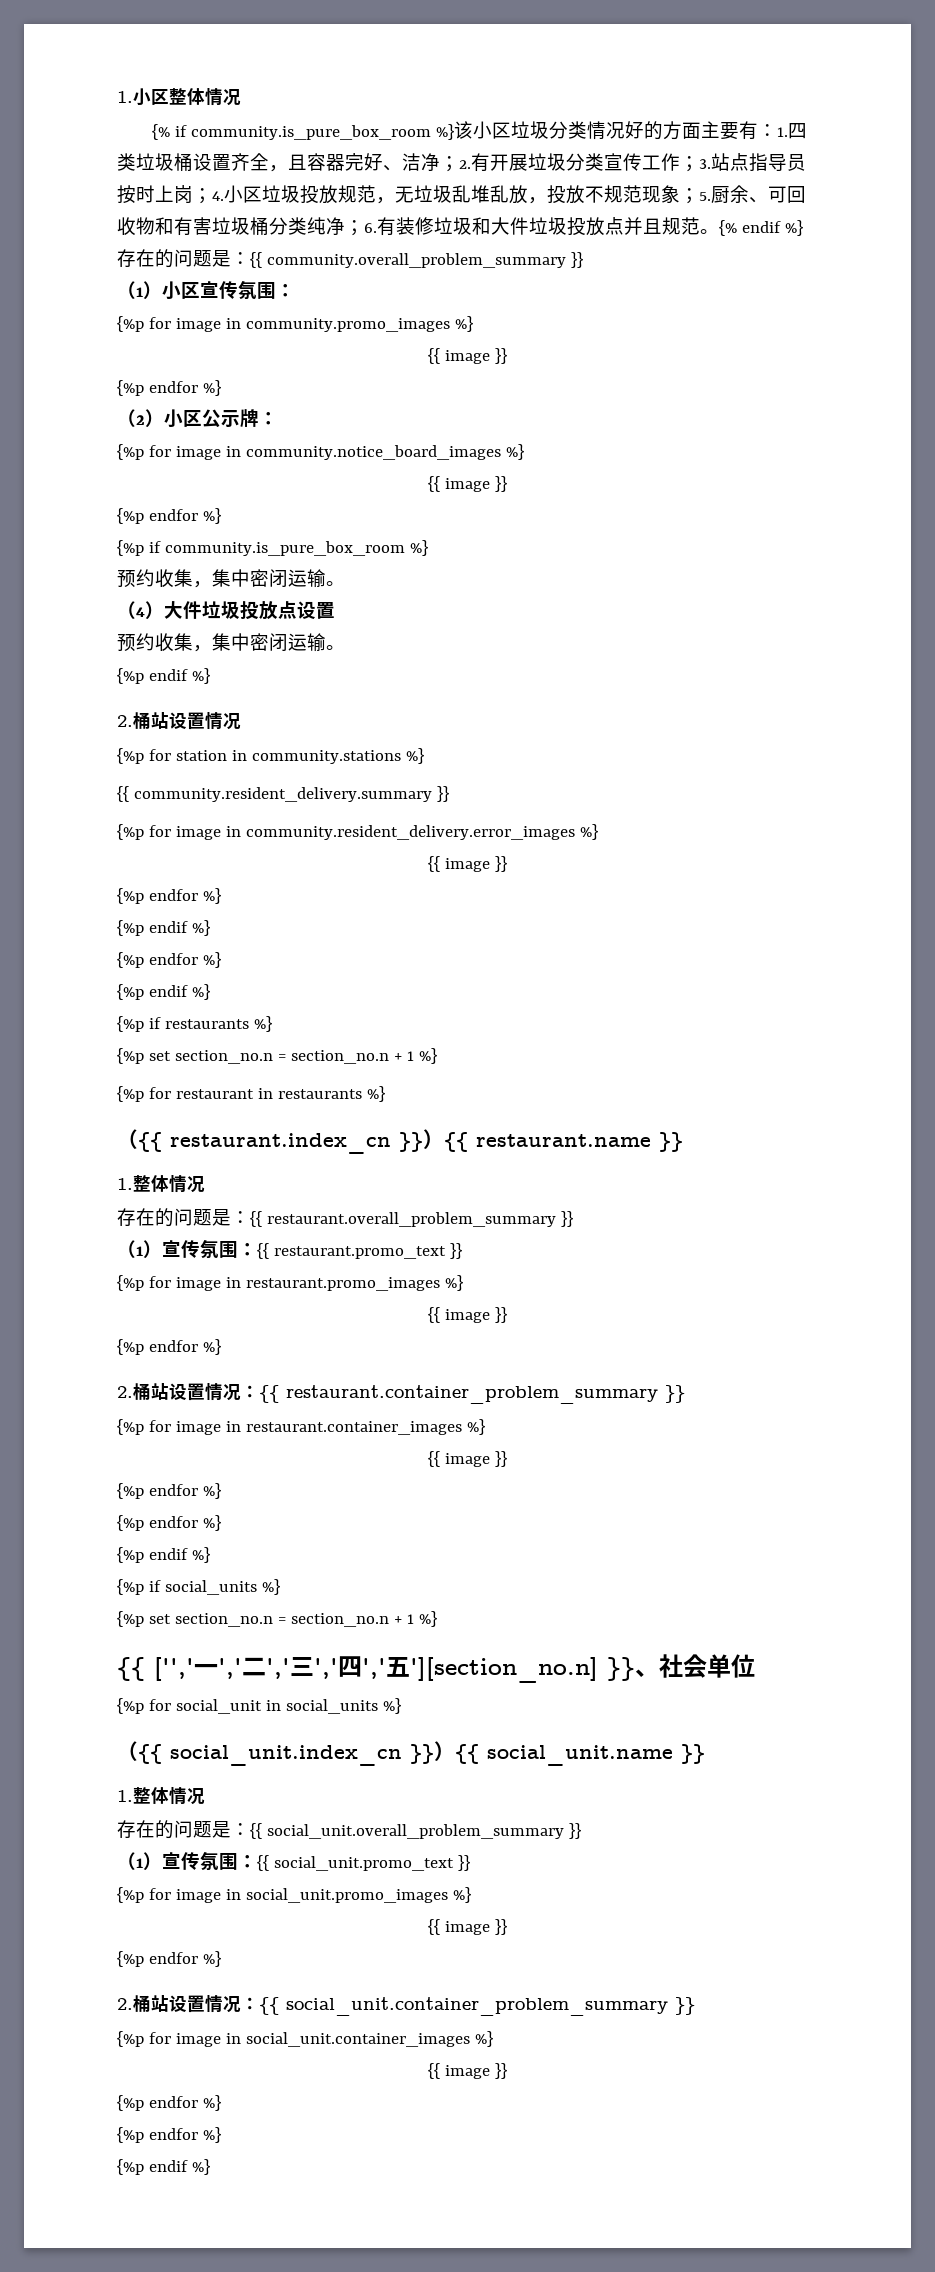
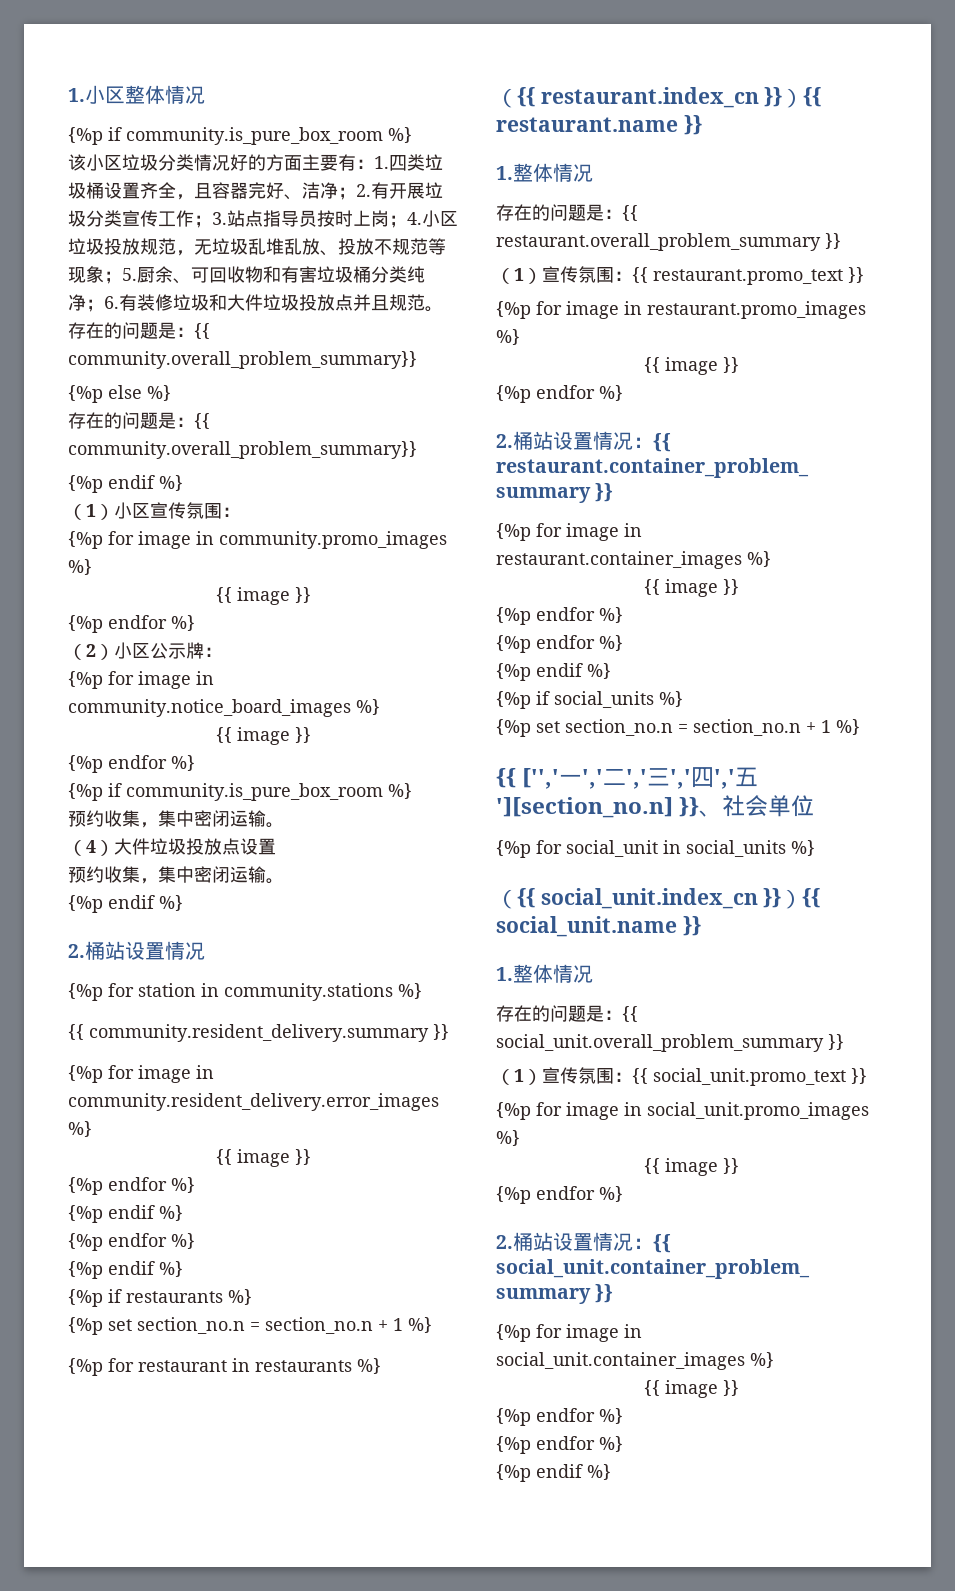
[151,124,454,140] {% if community.is_pure_box_room %} -> [68,127,412,145] {%p if community.is_pure_box_room %} //
[528,197,547,204] ， -> [320,250,338,256] 、
(642, 194) none -> [428,238,446,255] 等
[719,220,803,236] [117,249,583,268] {% endif %}存在的问题是：{{ community.overall_problem_summary }} -> [68,322,210,339] [68,351,417,369] [68,385,171,403] [68,412,210,429] [68,441,417,459] [68,475,183,493] 存在的问题是：{{ community.overall_problem_summary}} // {%p else %} // 存在的问题是：{{ community.overall_problem_summary}} // {%p endif %}

